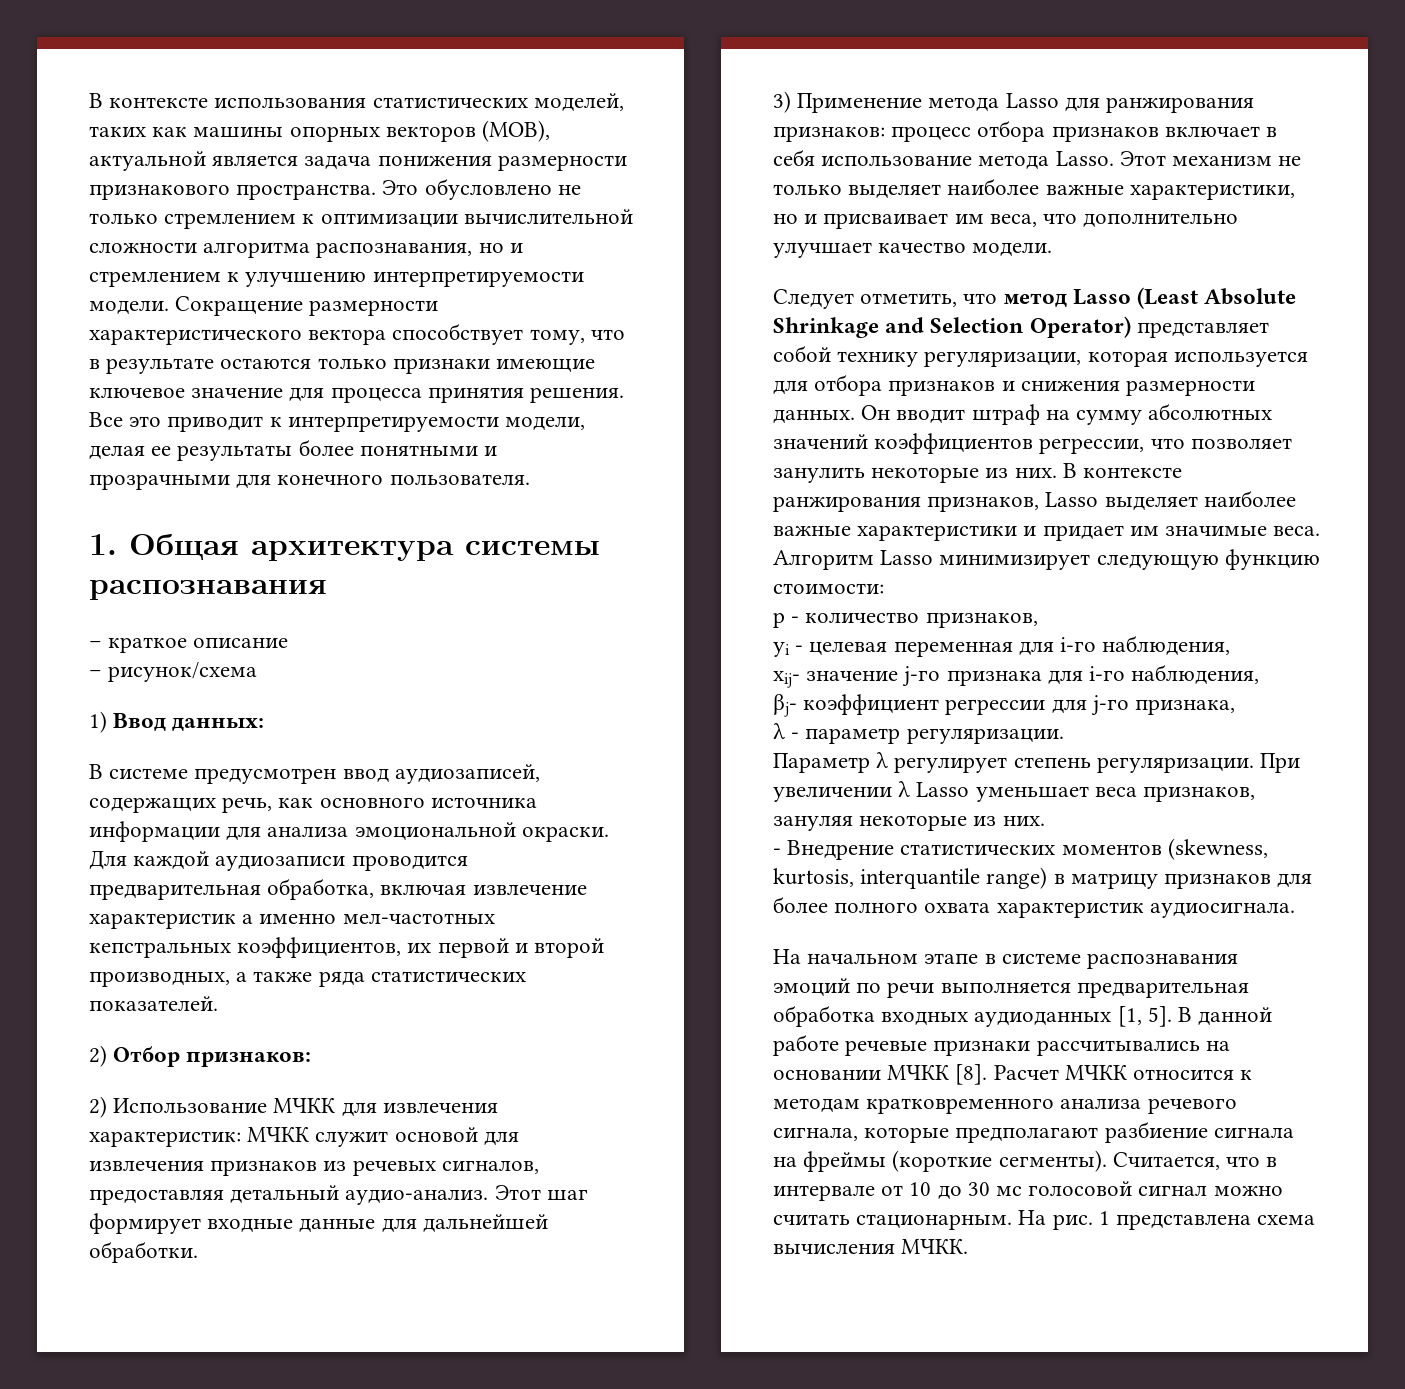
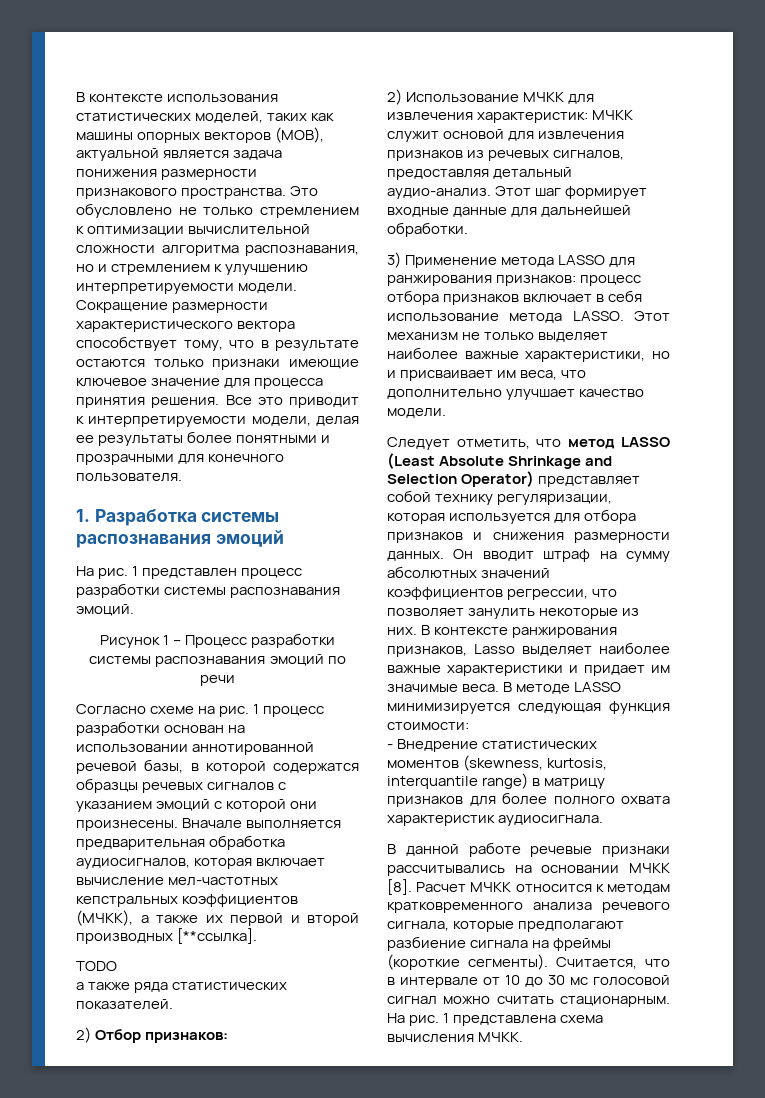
[129,534,600,561] [89,580,327,600] [89,637,289,653] [89,662,258,682] [89,711,265,733] [89,764,540,784] [89,797,537,813] [89,821,609,842] [89,850,468,871] [89,878,587,900] [89,913,495,929] [89,937,402,958] Общая архитектура системы распознавания // – краткое описание // – рисунок/схема // 1) Ввод данных: // В системе предусмотрен ввод аудиозаписей, содержащих речь, как основного источника информации для анализа эмоциональной окраски. Для каждой аудиозаписи проводится предварительная обработка, включая извлечение характеристик а именно мел-частотных кепстральных коэффициентов, -> [94,509,280,526] [76,530,284,548] [76,566,303,579] [76,583,341,598] [76,604,134,616] [99,633,336,648] [89,654,346,667] [200,675,235,686] [76,704,325,717] [76,721,246,736] [76,742,315,755] [76,759,359,774] [76,778,287,793] [76,799,318,812] [76,818,342,831] [76,835,286,850] [76,858,326,869] [76,877,279,886] [76,894,299,907] [76,910,198,926] Разработка системы распознавания эмоций // На рис. 1 представлен процесс разработки системы распознавания эмоций. // Рисунок 1 – Процесс разработки системы распознавания эмоций по речи // Согласно схеме на рис. 1 процесс разработки основан на использовании аннотированной речевой базы, в которой содержатся образцы речевых сигналов с указанием эмоций с которой они произнесены. Вначале выполняется предварительная обработка аудиосигналов, которая включает вычисление мел-частотных кепстральных коэффициентов (МЧКК), а также
[89,971,230,987] производных, -> [76,928,258,944] [76,961,117,971] производных [**ссылка]. // TODO //
[1005,93,1059,108] Lasso -> [558,255,606,265] LASSO
[1055,151,1114,166] Lasso. -> [572,311,624,321] LASSO.
[1072,289,1131,305] Lasso -> [621,437,670,447] LASSO
[773,549,1320,570] [773,583,884,594] [773,612,1038,628] [773,635,1231,657] [773,664,1260,688] [773,694,1236,717] [773,723,1064,744] [773,752,1301,773] [773,781,1256,802] [773,815,1045,831] Алгоритм Lasso минимизирует следующую функцию стоимости: // p - количество признаков, // yi - целевая переменная для i-го наблюдения, // xij- значение j-го признака для i-го наблюдения, // βj- коэффициент регрессии для j-го признака, // λ - параметр регуляризации. // Параметр λ регулирует степень регуляризации. При увеличении λ Lasso уменьшает веса признаков, зануляя некоторые из них. -> [503,682,622,694] [387,701,670,714] [387,722,469,730] В методе LASSO минимизируется следующая функция стоимости:
[773,949,1239,969] [773,978,1249,998] [773,1005,1172,1027] На начальном этапе в системе распознавания эмоций по речи выполняется предварительная обработка входных аудиоданных [1, 5]. -> (604, 820) none

